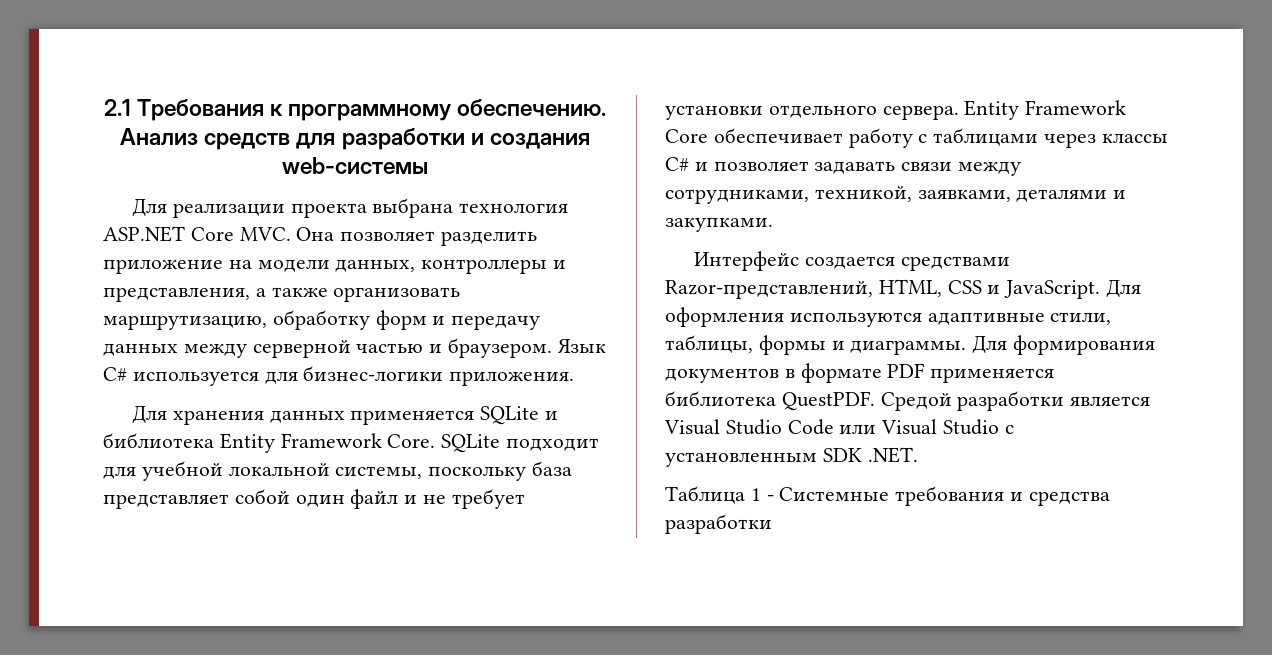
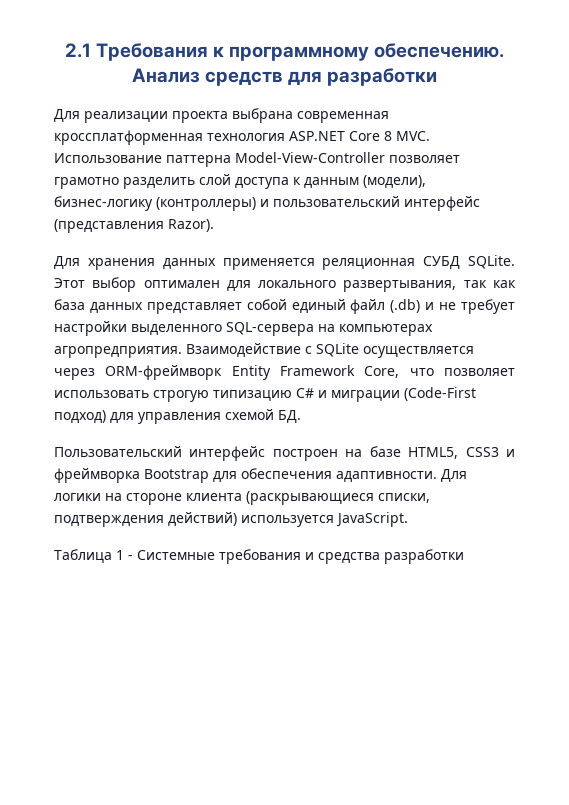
[470,133,590,149] [282,157,428,174] и создания web-системы -> (438, 77) none
(454, 208) none -> [297,111,389,123] [54,130,203,145] современная кроссплатформенная
[239,227,538,246] [103,259,567,274] [103,287,461,302] [103,310,541,330] [103,338,606,358] [103,366,575,386] [131,405,559,425] [103,433,600,453] [103,461,573,481] [103,489,525,509] [665,100,1127,120] [665,128,1168,148] [665,157,1022,176] [665,186,1127,204] [665,218,773,232] [693,251,1010,271] [665,279,1142,299] [665,307,1112,327] [665,335,1156,355] [665,363,1055,383] [665,391,1151,411] [664,419,1014,435] [665,447,918,467] MVC. Она позволяет разделить приложение на модели данных, контроллеры и представления, а также организовать маршрутизацию, обработку форм и передачу данных между серверной частью и браузером. Язык C# используется для бизнес-логики приложения. // Для хранения данных применяется SQLite и библиотека Entity Framework Core. SQLite подходит для учебной локальной системы, поскольку база представляет собой один файл и не требует установки отдельного сервера. Entity Framework Core обеспечивает работу с таблицами через классы C# и позволяет задавать связи между сотрудниками, техникой, заявками, деталями и закупками. // Интерфейс создается средствами Razor-представлений, HTML, CSS и JavaScript. Для оформления используются адаптивные стили, таблицы, формы и диаграммы. Для формирования документов в формате PDF применяется библиотека QuestPDF. Средой разработки является Visual Studio Code или Visual Studio с установленным SDK .NET. -> [384,131,430,141] [54,152,460,167] [54,174,426,189] [54,196,480,211] [54,219,214,233] [54,255,515,270] [54,277,516,292] [54,299,516,314] [54,321,433,336] [54,343,474,358] [54,365,515,380] [54,387,476,402] [54,409,301,424] [54,446,515,461] [54,468,467,483] [54,491,430,505] [54,512,408,527] 8 MVC. Использование паттерна Model-View-Controller позволяет грамотно разделить слой доступа к данным (модели), бизнес-логику (контроллеры) и пользовательский интерфейс (представления Razor). // Для хранения данных применяется реляционная СУБД SQLite. Этот выбор оптимален для локального развертывания, так как база данных представляет собой единый файл (.db) и не требует настройки выделенного SQL-сервера на компьютерах агропредприятия. Взаимодействие с SQLite осуществляется через ORM-фреймворк Entity Framework Core, что позволяет использовать строгую типизацию C# и миграции (Code-First подход) для управления схемой БД. // Пользовательский интерфейс построен на базе HTML5, CSS3 и фреймворка Bootstrap для обеспечения адаптивности. Для логики на стороне клиента (раскрывающиеся списки, подтверждения действий) используется JavaScript.

